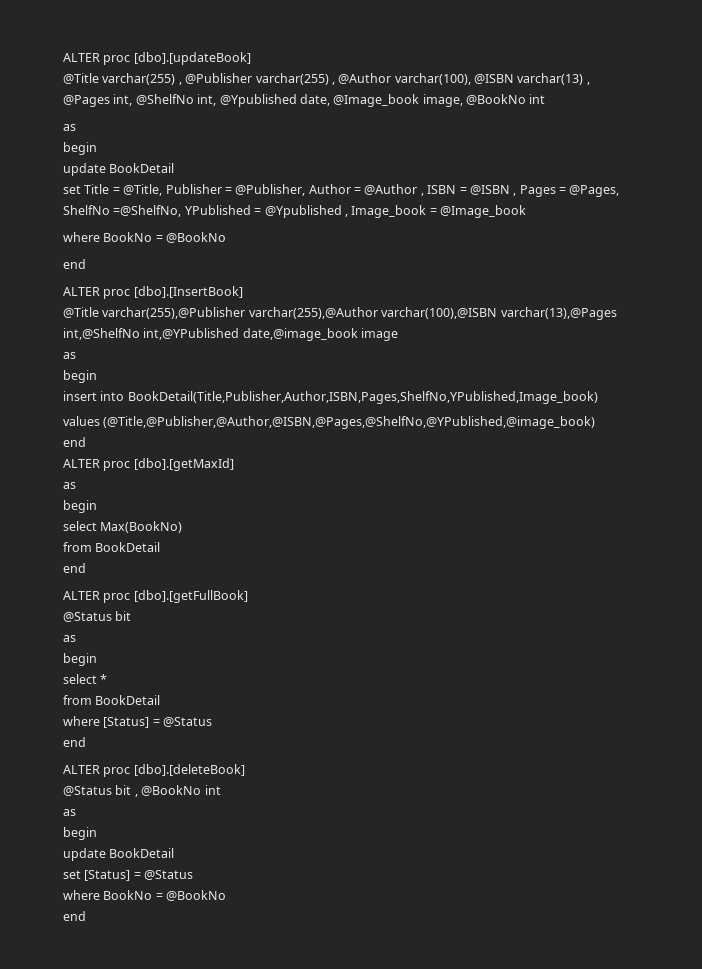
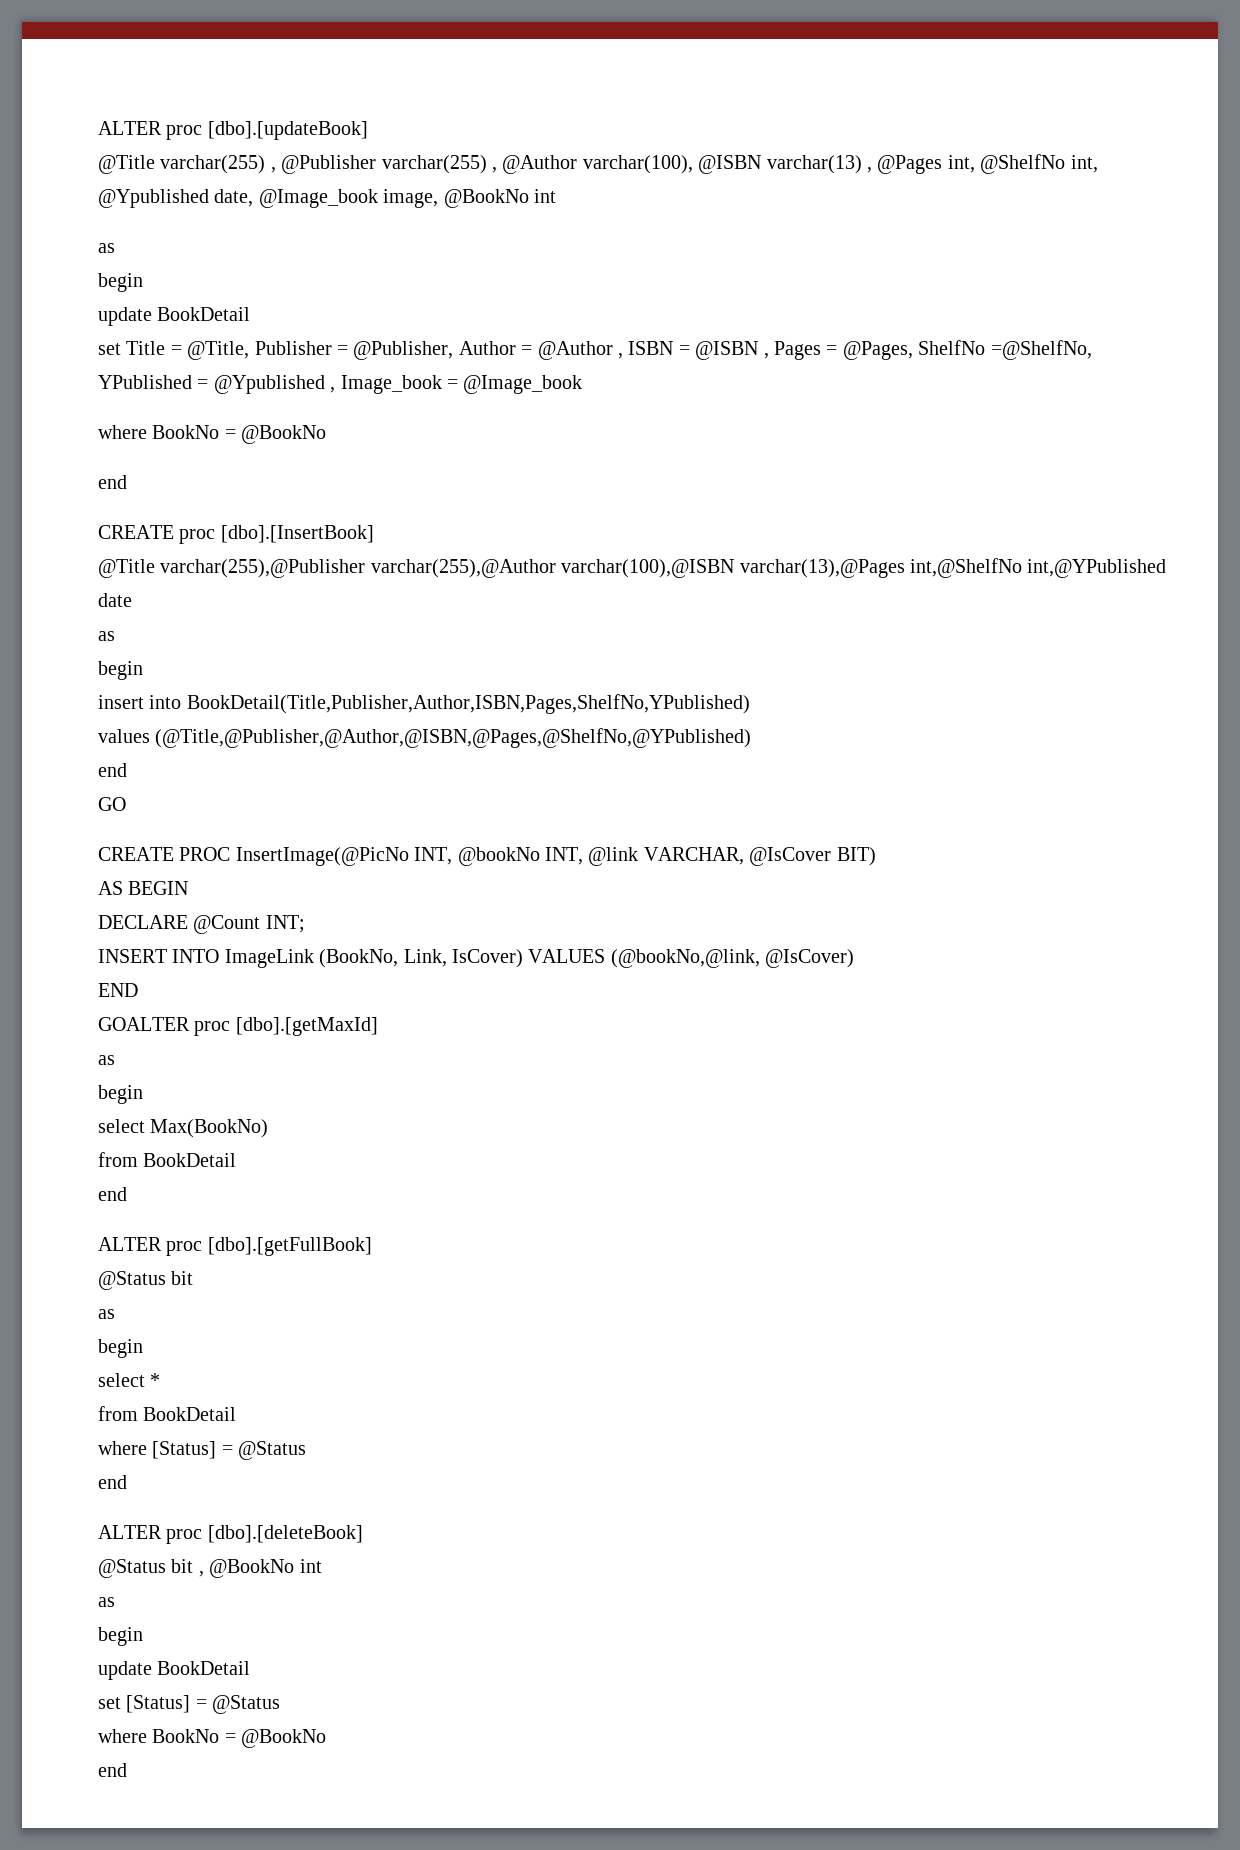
[63,287,100,296] ALTER -> [98,525,174,539] CREATE
[242,328,399,341] date,@image_book image -> [98,593,132,607] date
[127,391,598,404] BookDetail(Title,Publisher,Author,ISBN,Pages,ShelfNo,YPublished,Image_book) -> [186,694,750,714] BookDetail(Title,Publisher,Author,ISBN,Pages,ShelfNo,YPublished)
[103,416,596,429] [63,437,86,447] [63,459,100,468] (@Title,@Publisher,@Author,@ISBN,@Pages,@ShelfNo,@YPublished,@image_book) // end // ALTER -> [155,728,752,748] [98,763,127,777] [98,797,126,811] [98,847,876,866] [98,881,189,895] [98,915,305,934] [98,949,855,968] [98,983,138,997] [98,1017,190,1031] (@Title,@Publisher,@Author,@ISBN,@Pages,@ShelfNo,@YPublished) // end // GO // CREATE PROC InsertImage(@PicNo INT, @bookNo INT, @link VARCHAR, @IsCover BIT) // AS BEGIN // DECLARE @Count INT; // INSERT INTO ImageLink (BookNo, Link, IsCover) VALUES (@bookNo,@link, @IsCover) // END // GOALTER

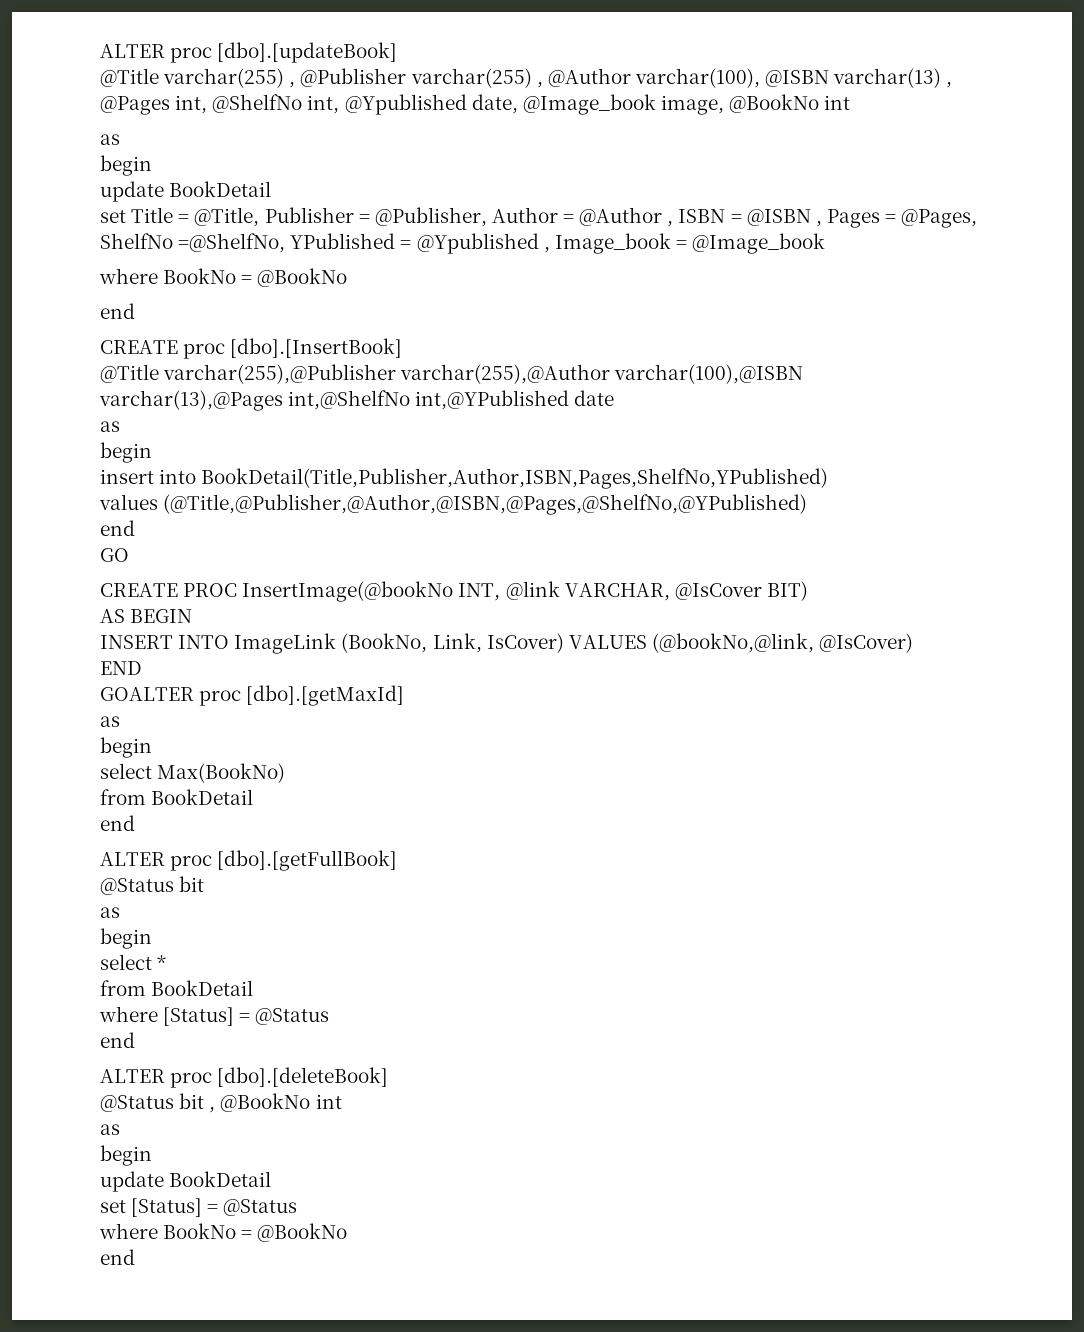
[235,847,540,866] InsertImage(@PicNo INT, @bookNo -> [242,581,454,602] InsertImage(@bookNo
[98,915,305,934] // DECLARE @Count INT; -> (193, 616) none

